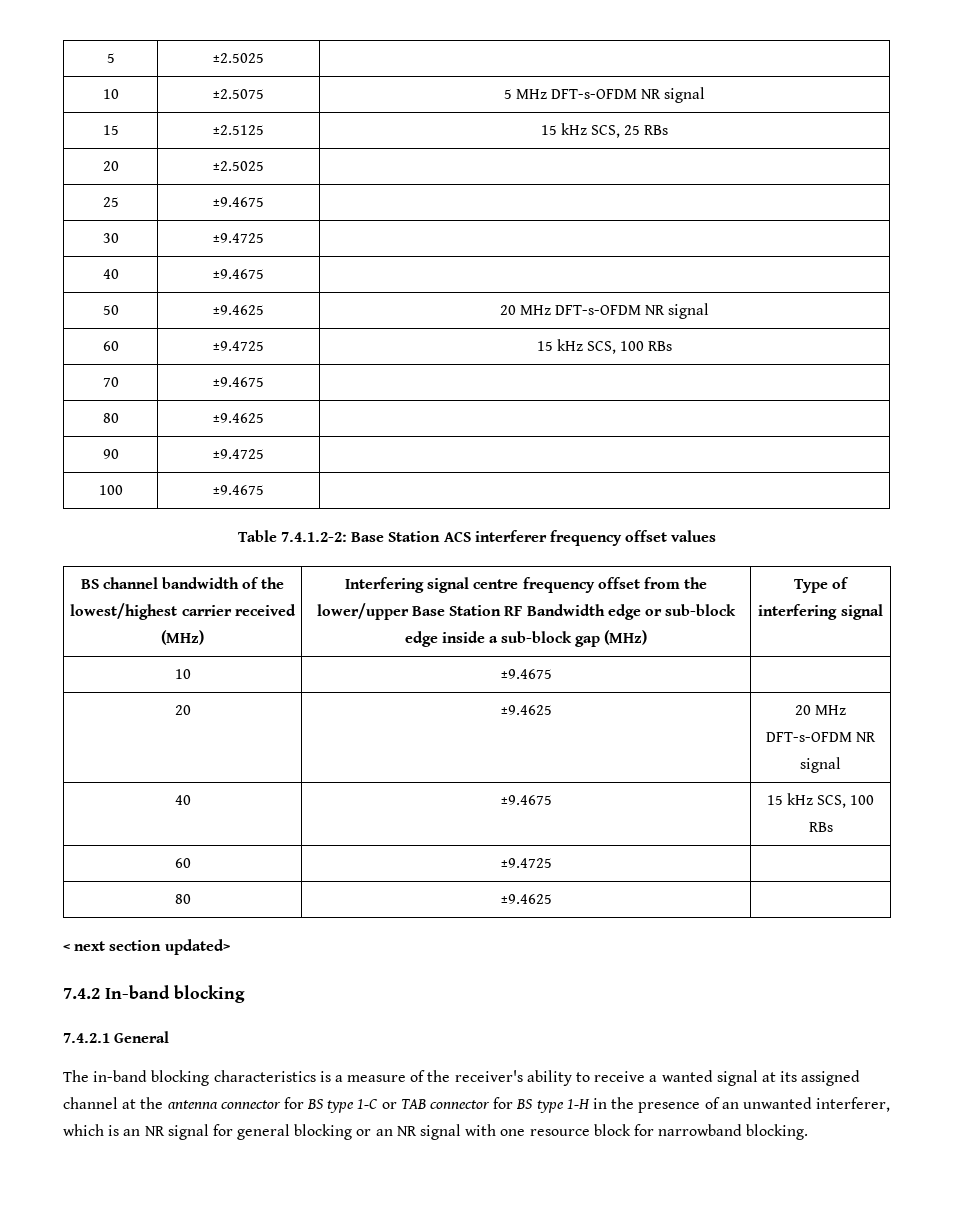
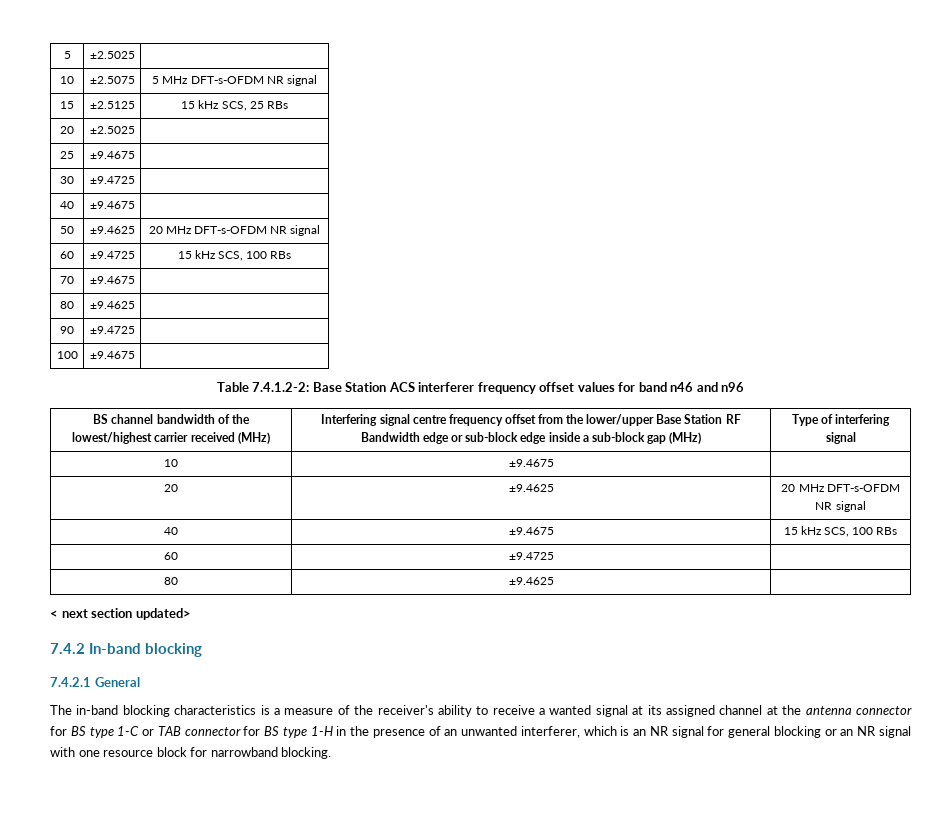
(717, 536) none -> [618,382,745,392] for band n46 and n96

